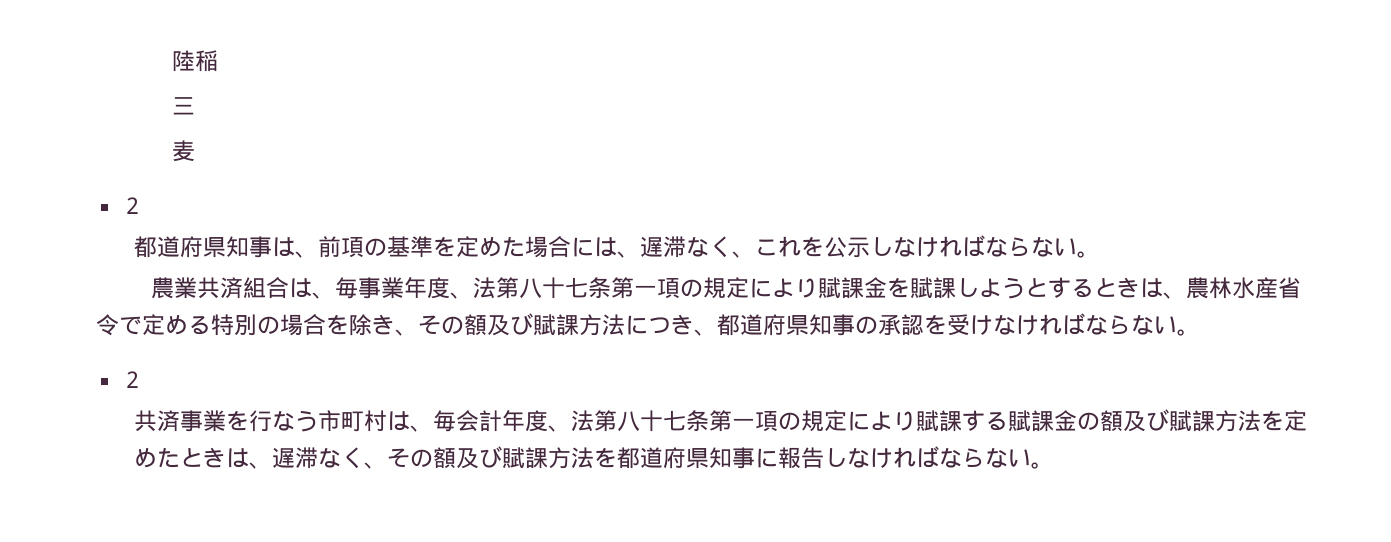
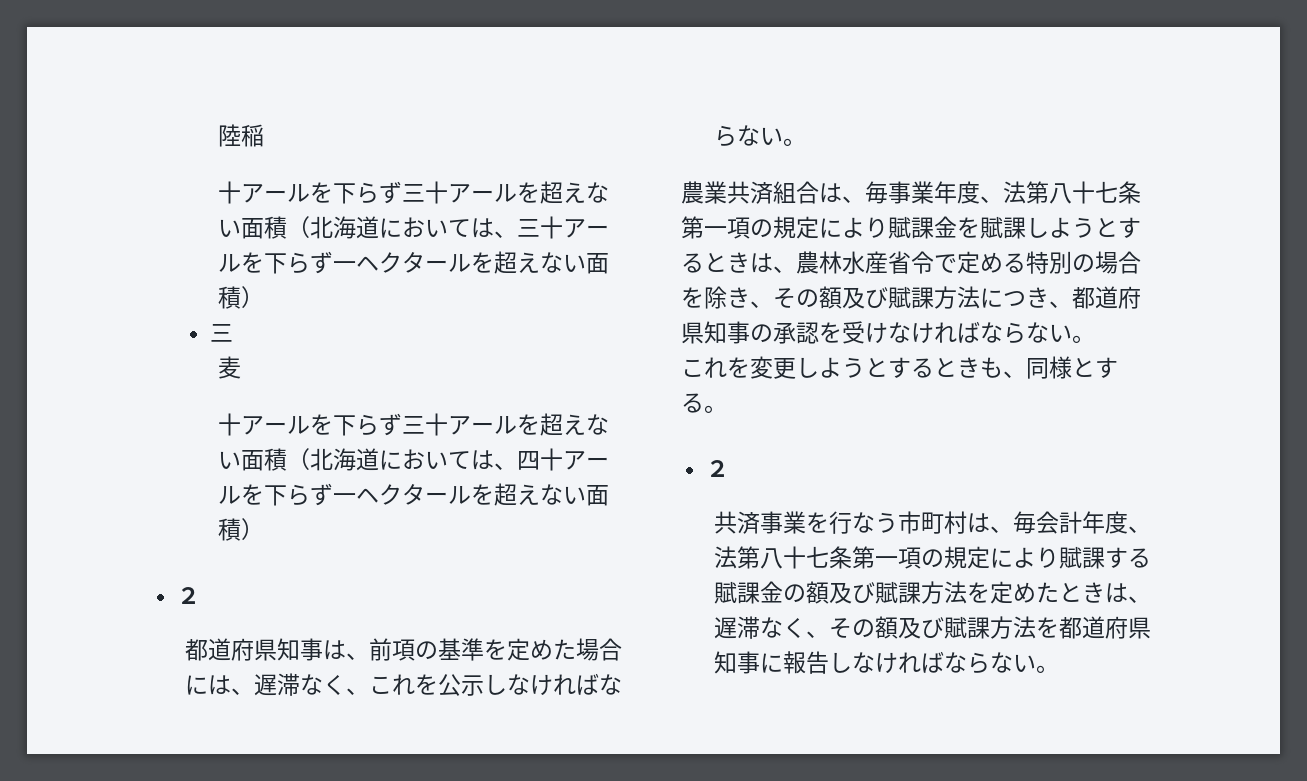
[171,97,195,115] [171,140,195,162] 三 // 麦 -> [217,181,609,204] [217,216,609,239] [217,251,609,274] [217,286,264,309] [210,324,234,342] [217,356,241,379] [217,413,609,436] [217,448,609,471] [217,483,609,506] [217,518,264,541] 十アールを下らず三十アールを超えない面積（北海道においては、三十アールを下らず一ヘクタールを超えない面積） // 三 // 麦 // 十アールを下らず三十アールを超えない面積（北海道においては、四十アールを下らず一ヘクタールを超えない面積）
(1200, 332) none -> [681,356,1118,379] [681,393,727,413] // これを変更しようとするときも、同様とする。

